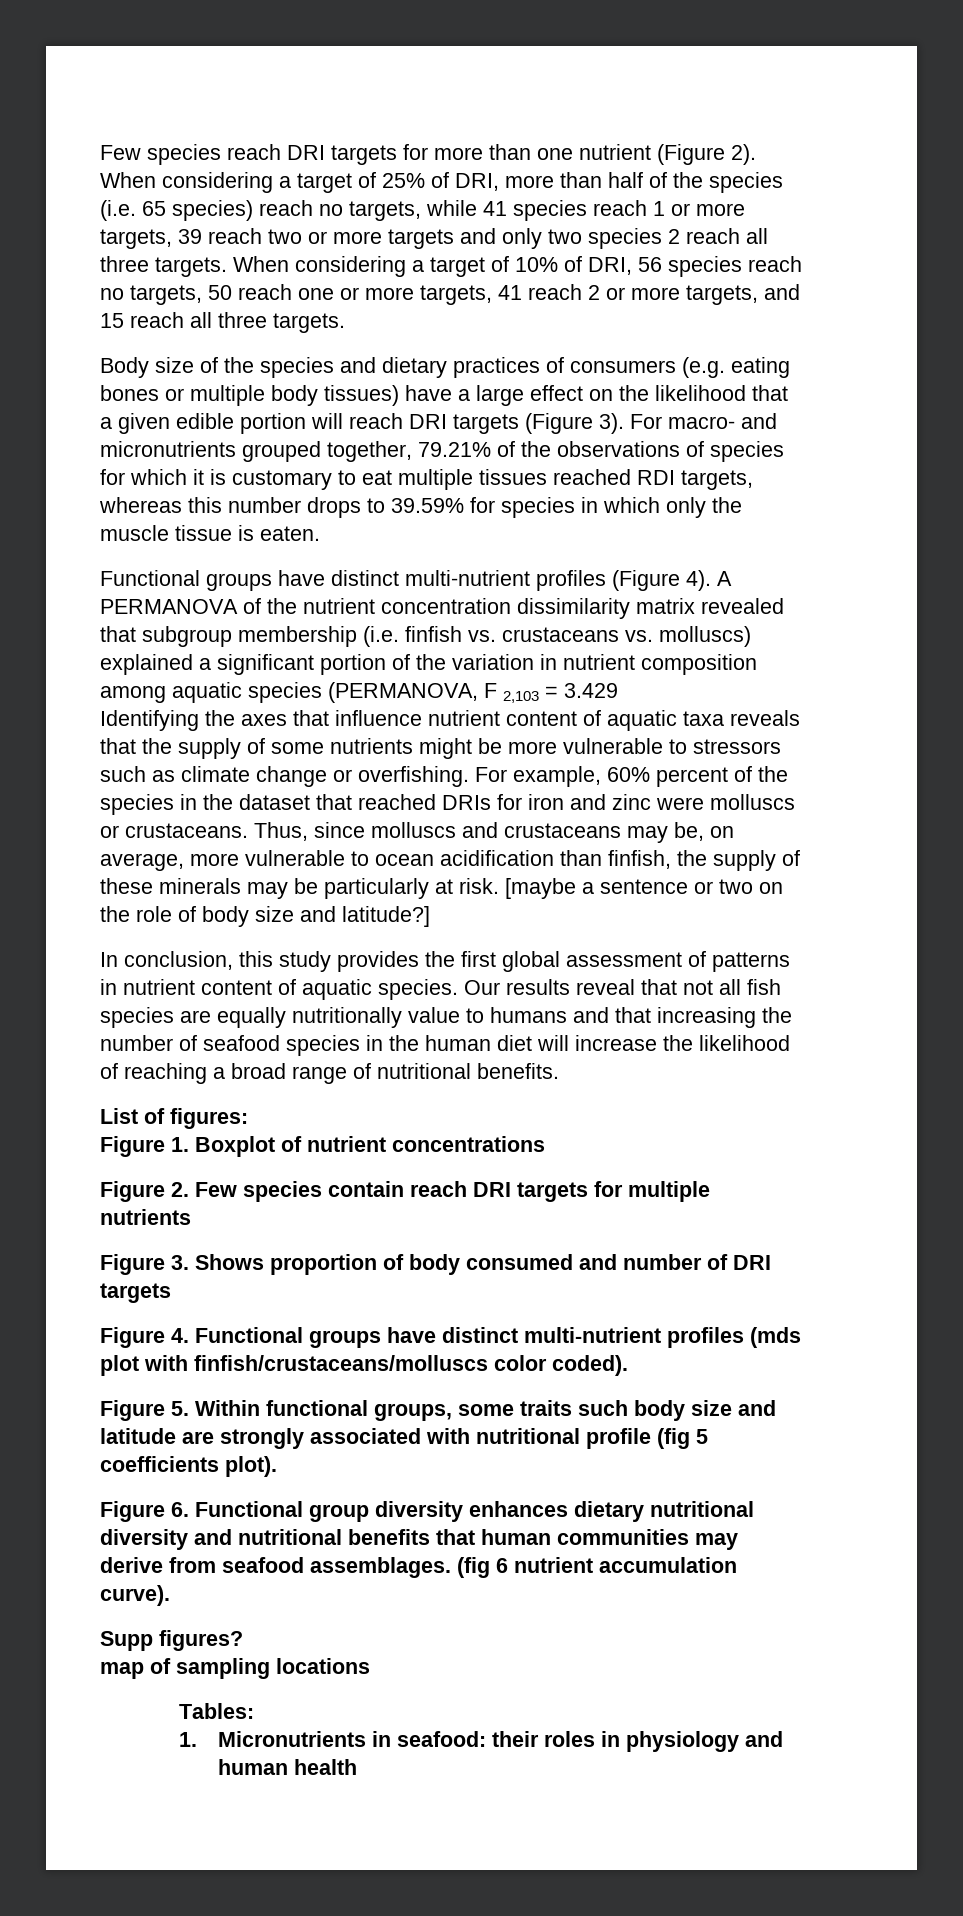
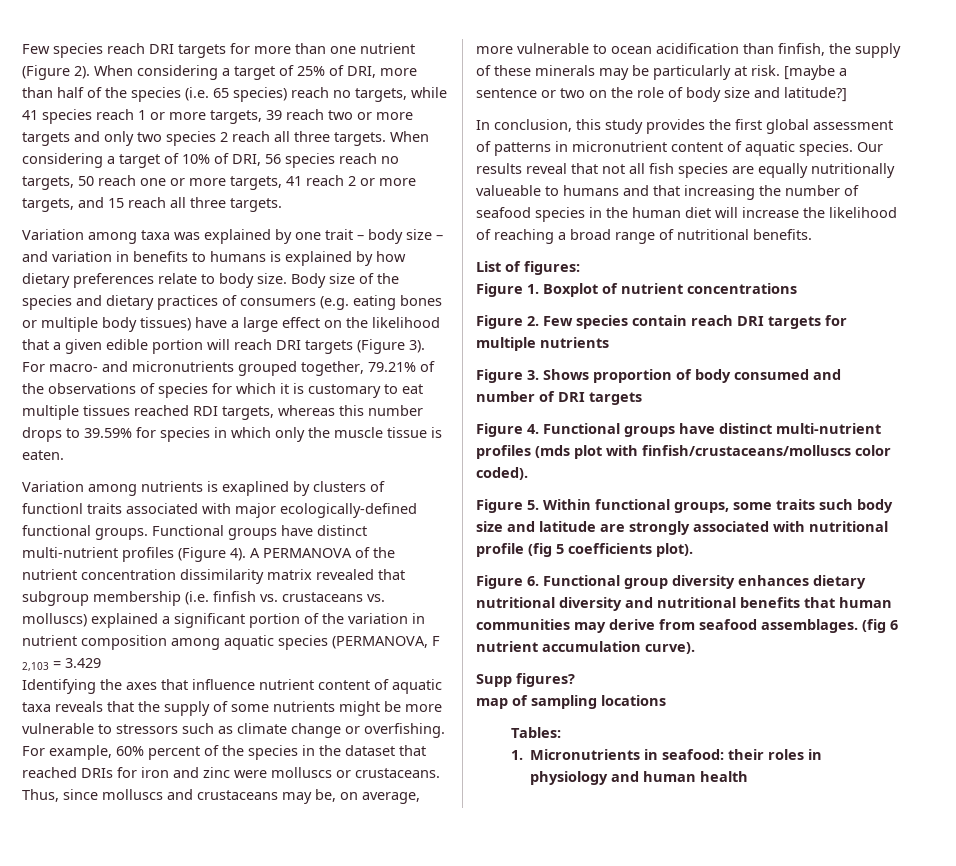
(345, 323) none -> [22,229,443,244] [22,251,406,266] [22,273,287,288] Variation among taxa was explained by one trait – body size – and variation in benefits to humans is explained by how dietary preferences relate to body size.
(320, 533) none -> [22,481,385,496] [22,503,417,518] [22,525,148,540] Variation among nutrients is exaplined by clusters of functionl traits associated with major ecologically-defined functional groups.
[123,979,195,995] nutrient -> [572,141,667,152] micronutrient
[408,1007,460,1023] value -> [476,185,541,196] valueable

